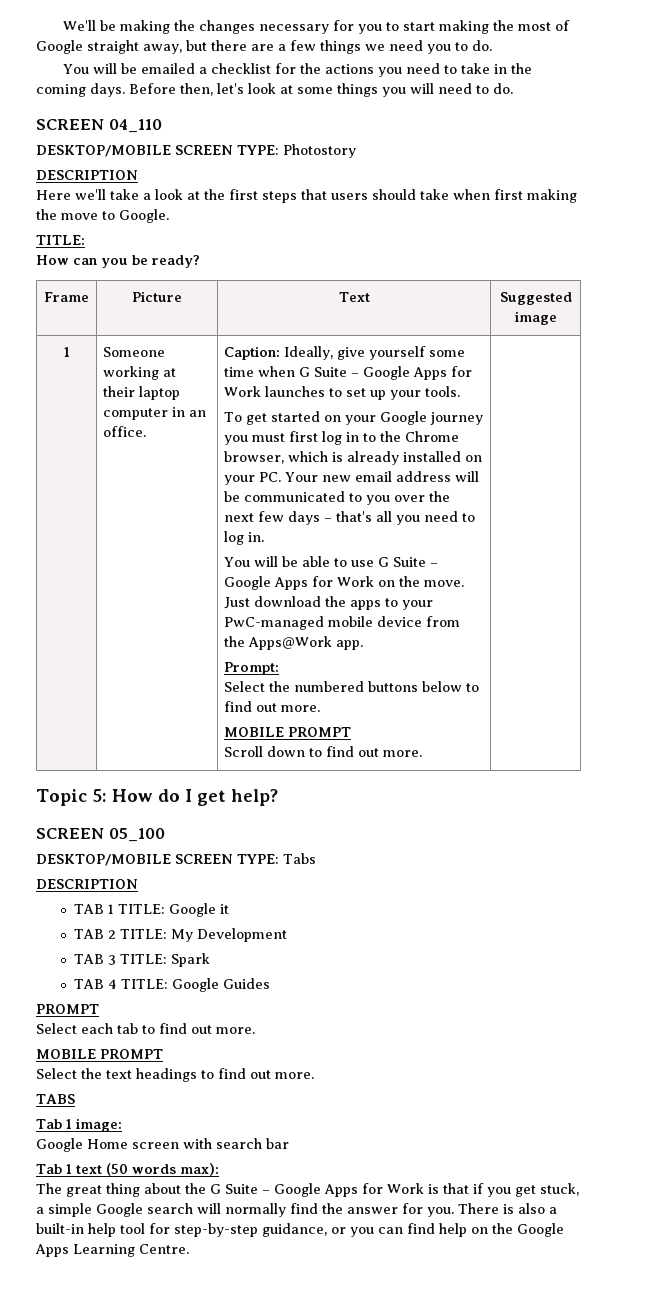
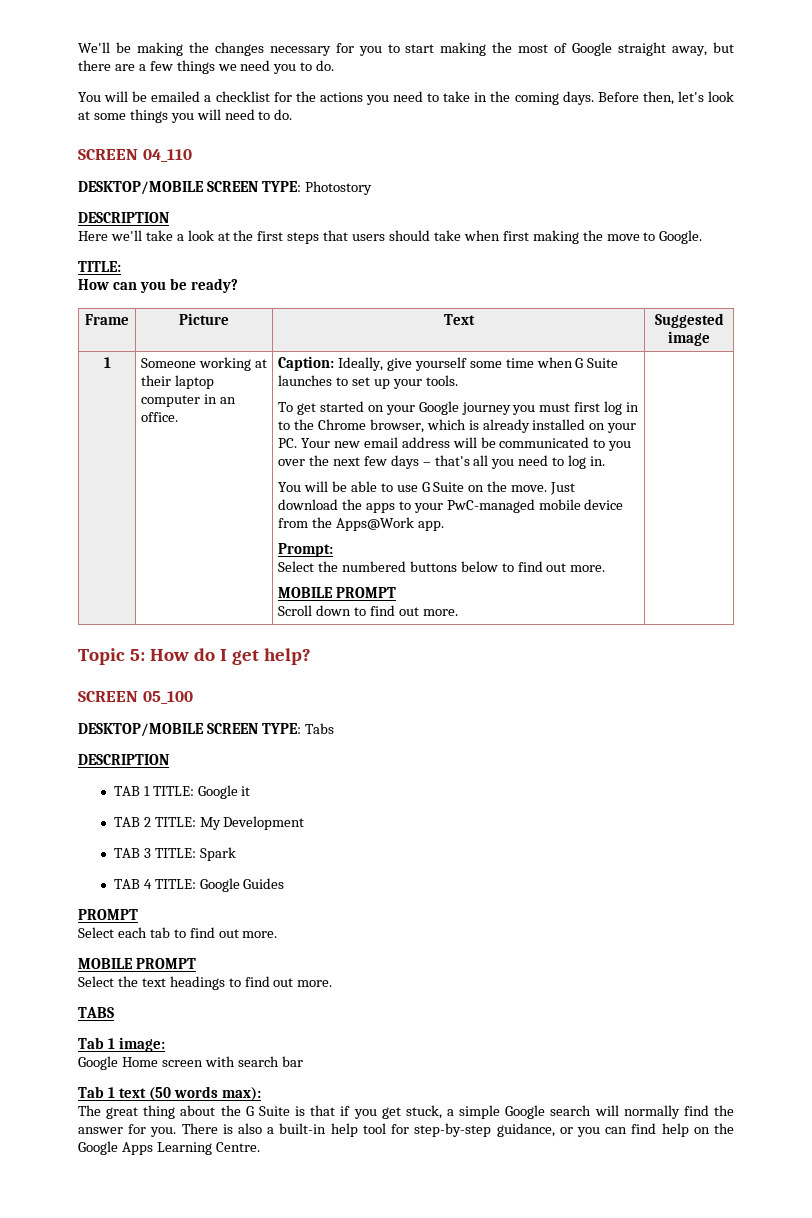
[351,366,473,380] [224,386,262,397] – Google Apps for Work -> (619, 363) none
[430,563,439,567] [224,576,375,590] – Google Apps for Work -> (465, 487) none
[262,1183,424,1197] – Google Apps for Work -> (290, 1111) none

